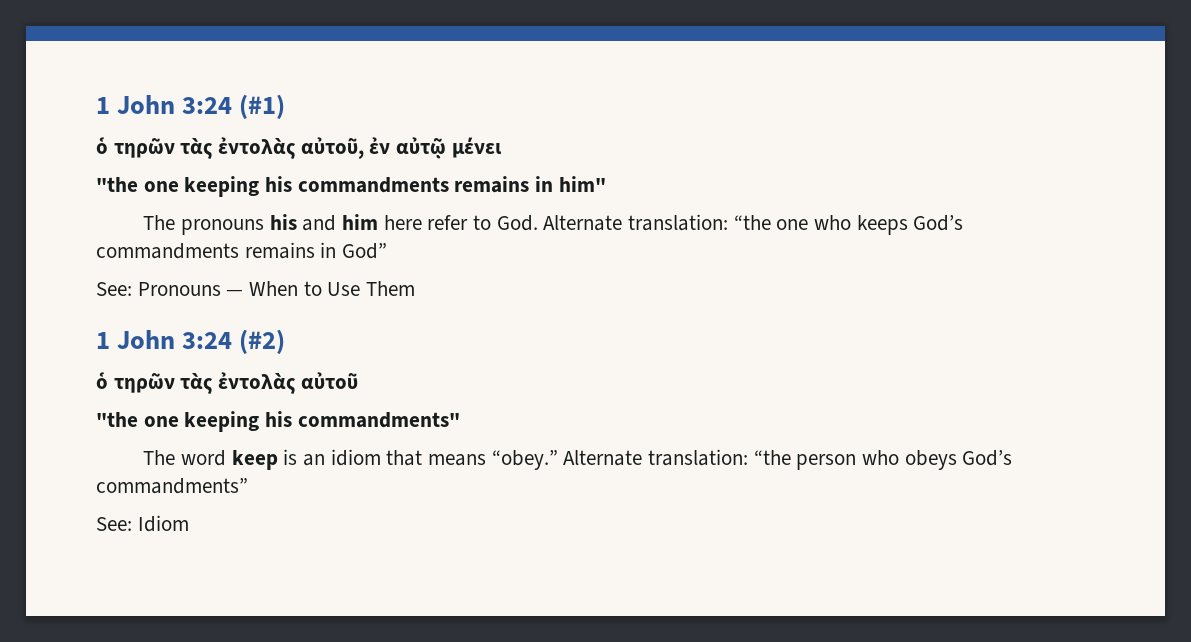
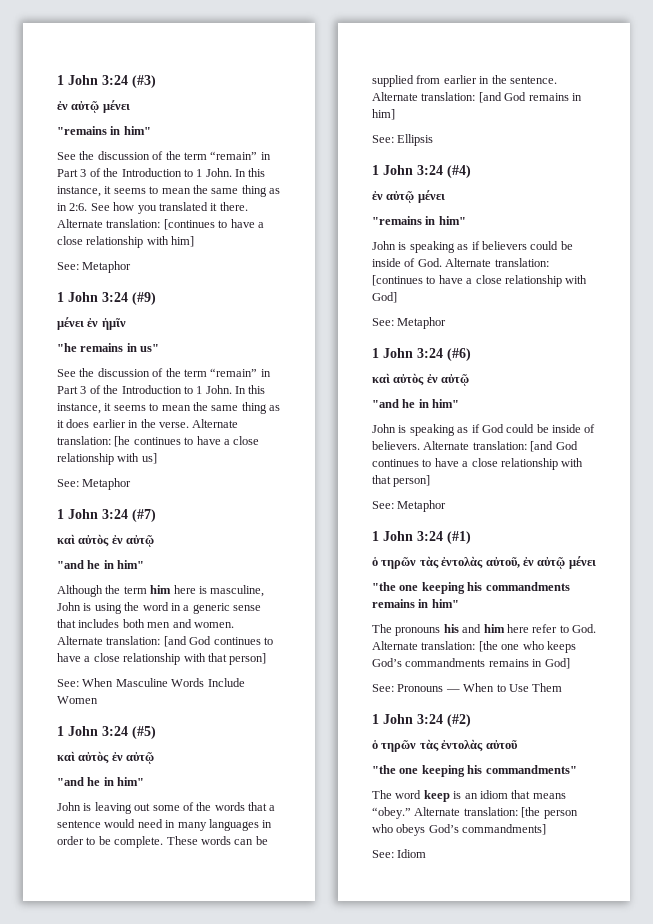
[96,95,233,114] 1 John 3:24 -> [57,75,156,88] [57,100,130,113] [57,126,151,135] [57,151,271,160] [57,168,266,177] [57,185,280,197] [57,202,248,214] [57,219,264,230] [57,236,195,248] [57,261,132,273] [57,292,156,305] [57,317,126,330] [57,343,160,352] [57,368,271,377] [57,385,266,394] [57,402,280,414] [57,419,239,428] [57,436,260,447] [57,453,157,465] [57,478,132,490] [57,509,156,522] [57,534,155,547] [57,560,145,569] [57,585,265,597] [57,602,261,614] [57,619,234,628] [57,636,273,647] [57,653,267,665] [57,678,245,687] [57,696,98,704] [57,726,156,739] [57,751,155,764] [57,777,145,786] [57,802,276,814] [57,819,273,831] [57,836,268,848] [372,75,557,87] [372,92,582,103] [372,109,395,120] [372,134,434,146] [372,165,471,178] [372,190,445,203] [372,216,466,225] [372,241,573,253] [372,258,549,267] [372,275,588,287] [372,292,397,303] [372,317,447,329] [372,348,471,361] [372,373,470,386] [372,399,460,408] [372,424,596,436] [372,441,578,452] [372,458,584,470] [372,475,431,487] [372,500,447,512] [372,531,443,541] 1 John 3:24 (#3) // ἐν αὐτῷ μένει // "remains in him" // See the discussion of the term “remain” in Part 3 of the Introduction to 1 John. In this instance, it seems to mean the same thing as in 2:6. See how you translated it there. Alternate translation: [continues to have a close relationship with him] // See: Metaphor // 1 John 3:24 (#9) // μένει ἐν ἡμῖν // "he remains in us" // See the discussion of the term “remain” in Part 3 of the Introduction to 1 John. In this instance, it seems to mean the same thing as it does earlier in the verse. Alternate translation: [he continues to have a close relationship with us] // See: Metaphor // 1 John 3:24 (#7) // καὶ αὐτὸς ἐν αὐτῷ // "and he in him" // Although the term him here is masculine, John is using the word in a generic sense that includes both men and women. Alternate translation: [and God continues to have a close relationship with that person] // See: When Masculine Words Include Women // 1 John 3:24 (#5) // καὶ αὐτὸς ἐν αὐτῷ // "and he in him" // John is leaving out some of the words that a sentence would need in many languages in order to be complete. These words can be supplied from earlier in the sentence. Alternate translation: [and God remains in him] // See: Ellipsis // 1 John 3:24 (#4) // ἐν αὐτῷ μένει // "remains in him" // John is speaking as if believers could be inside of God. Alternate translation: [continues to have a close relationship with God] // See: Metaphor // 1 John 3:24 (#6) // καὶ αὐτὸς ἐν αὐτῷ // "and he in him" // John is speaking as if God could be inside of believers. Alternate translation: [and God continues to have a close relationship with that person] // See: Metaphor // 1 John 3:24
[733,215,771,230] “the -> [478,641,498,652] [the
[342,243,388,259] God” -> [544,658,570,669] God]
[753,450,791,465] “the -> [521,807,541,818] [the
[96,478,248,494] commandments” -> [462,824,547,835] commandments]

